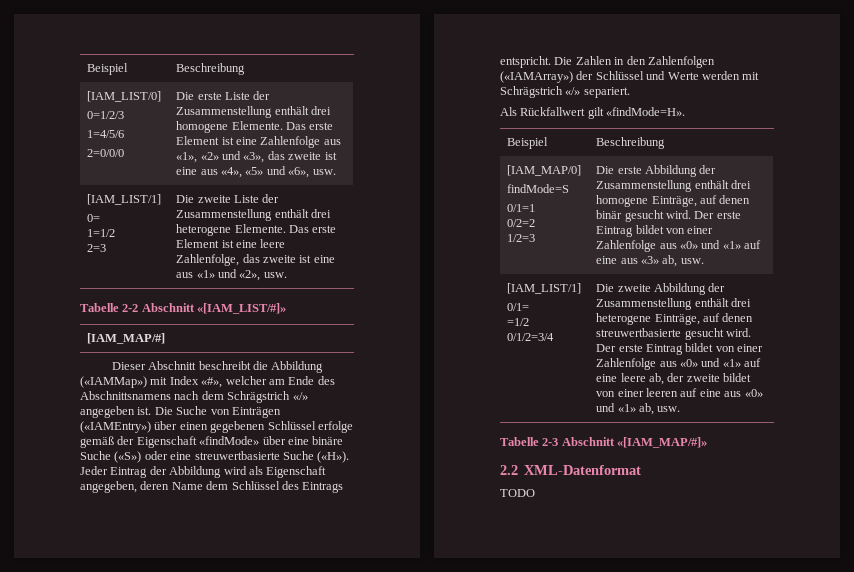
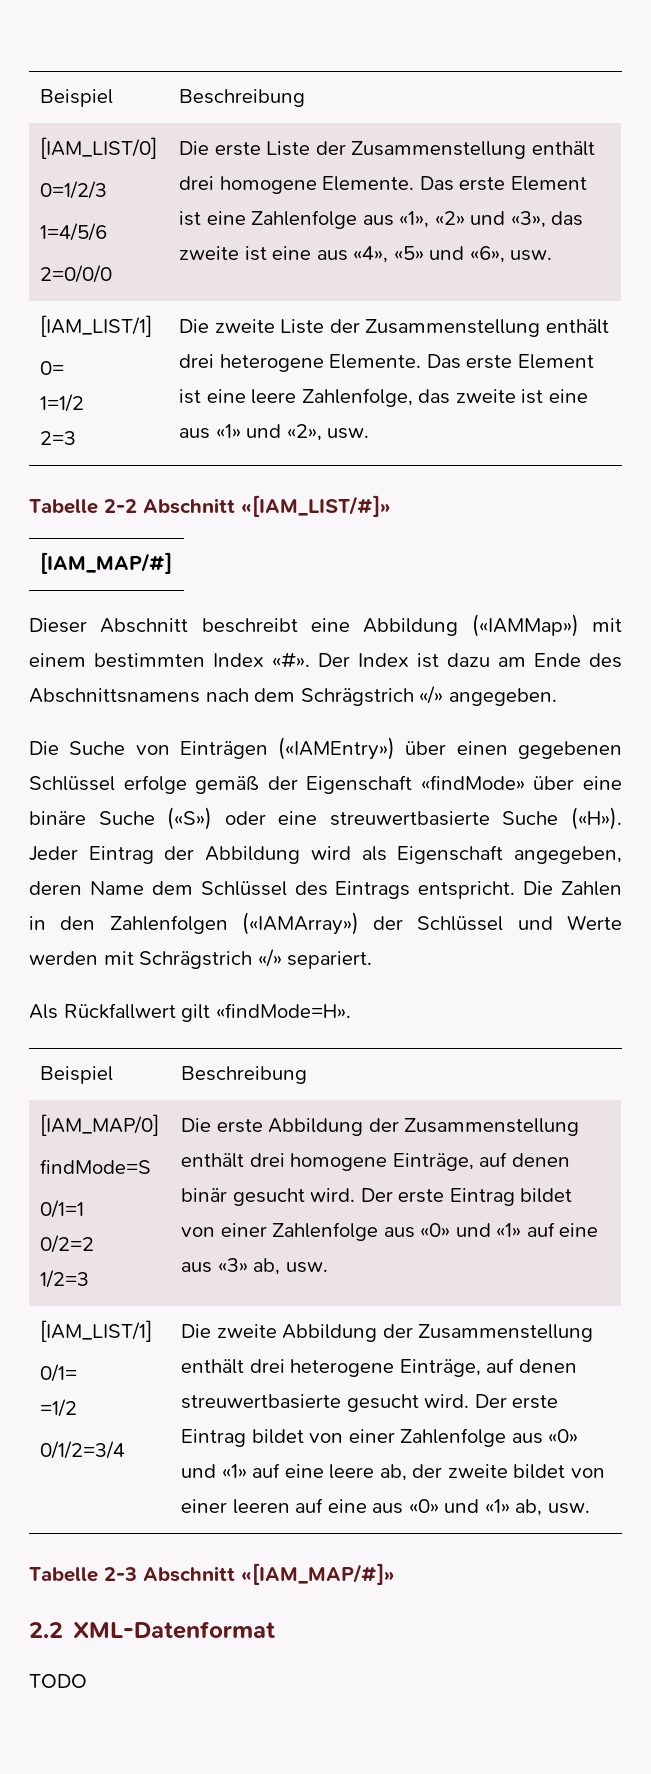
[253,361,269,370] die -> [310,618,350,632] eine
[169,376,267,388] Index «#», welcher -> [29,652,490,668] einem bestimmten Index «#». Der Index ist dazu
[80,406,152,418] angegeben ist. -> [448,688,557,706] angegeben. //

